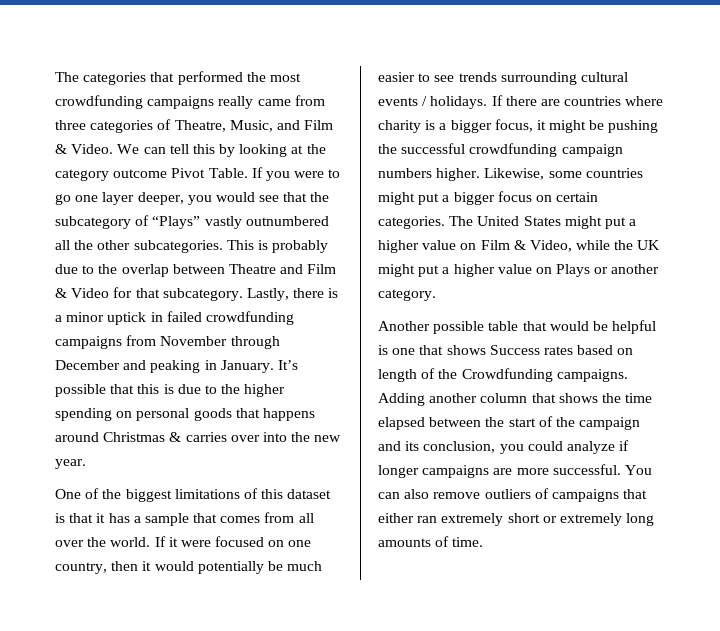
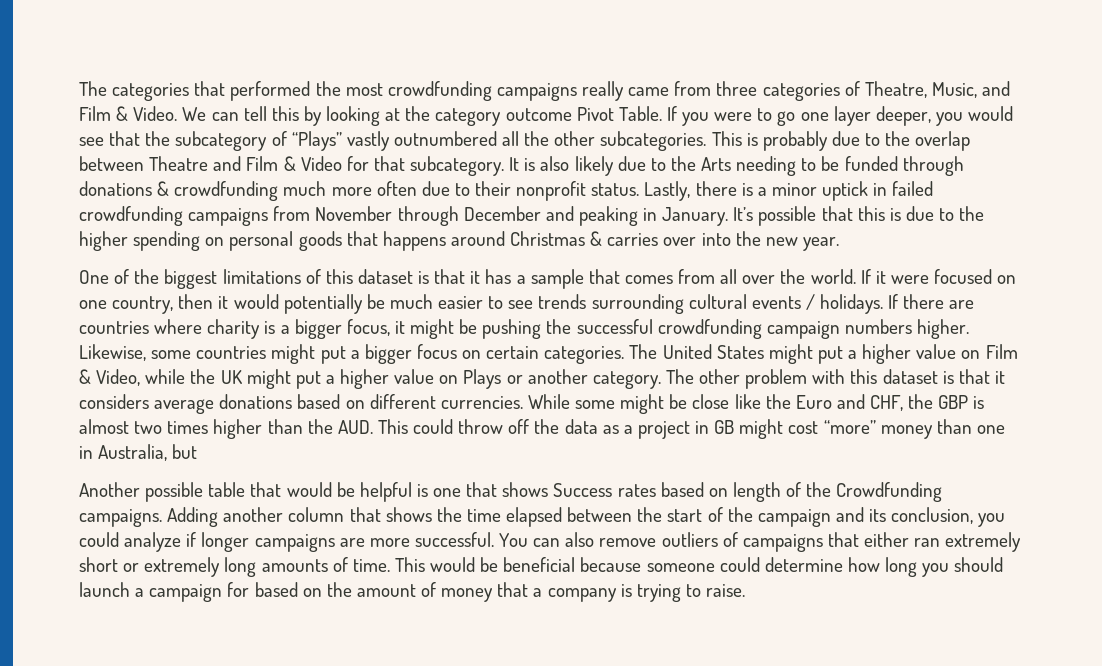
(243, 294) none -> [509,156,964,176] [79,181,640,201] It is also likely due to the Arts needing to be funded through donations & crowdfunding much more often due to their nonprofit status.
(436, 295) none -> [665,369,1005,389] [79,394,985,414] [79,419,1005,439] [79,444,198,461] The other problem with this dataset is that it considers average donations based on different currencies. While some might be close like the Euro and CHF, the GBP is almost two times higher than the AUD. This could throw off the data as a project in GB might cost “more” money than one in Australia, but
(484, 542) none -> [394,557,1004,577] [79,582,746,602] This would be beneficial because someone could determine how long you should launch a campaign for based on the amount of money that a company is trying to raise.

